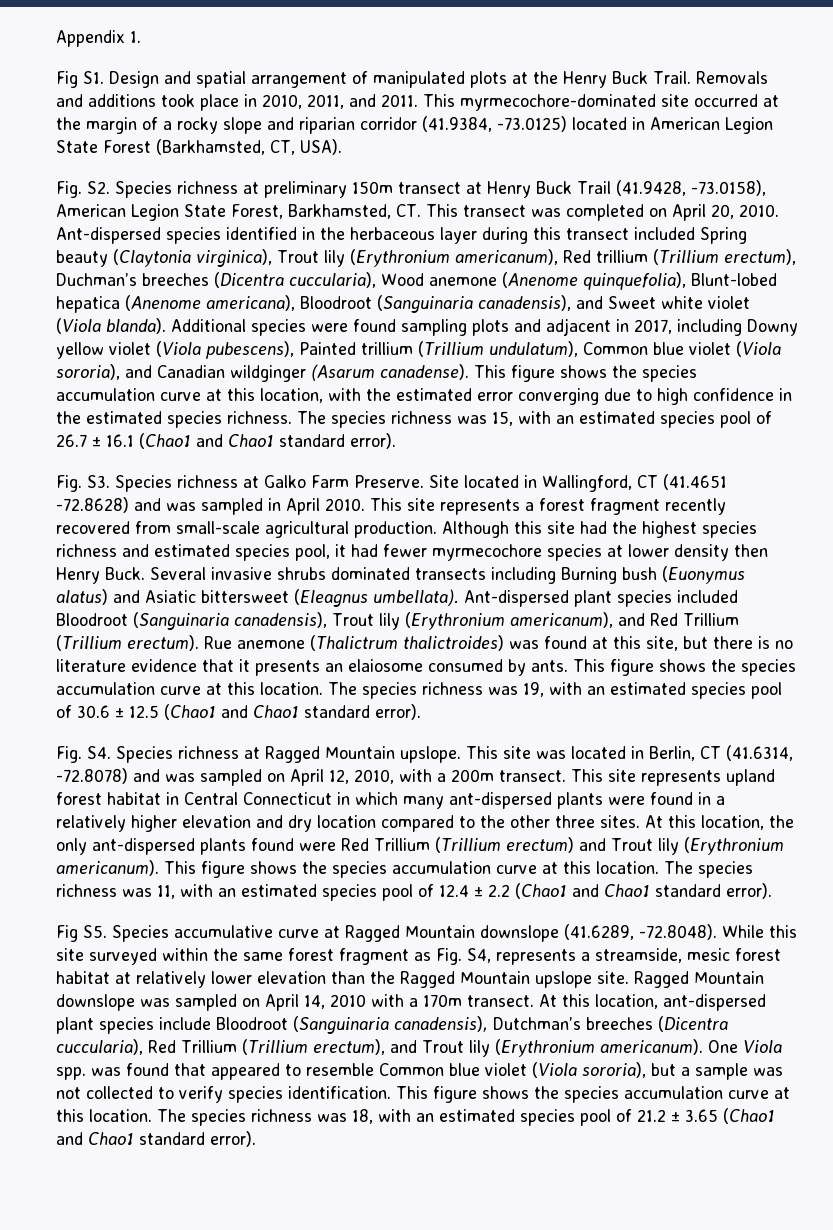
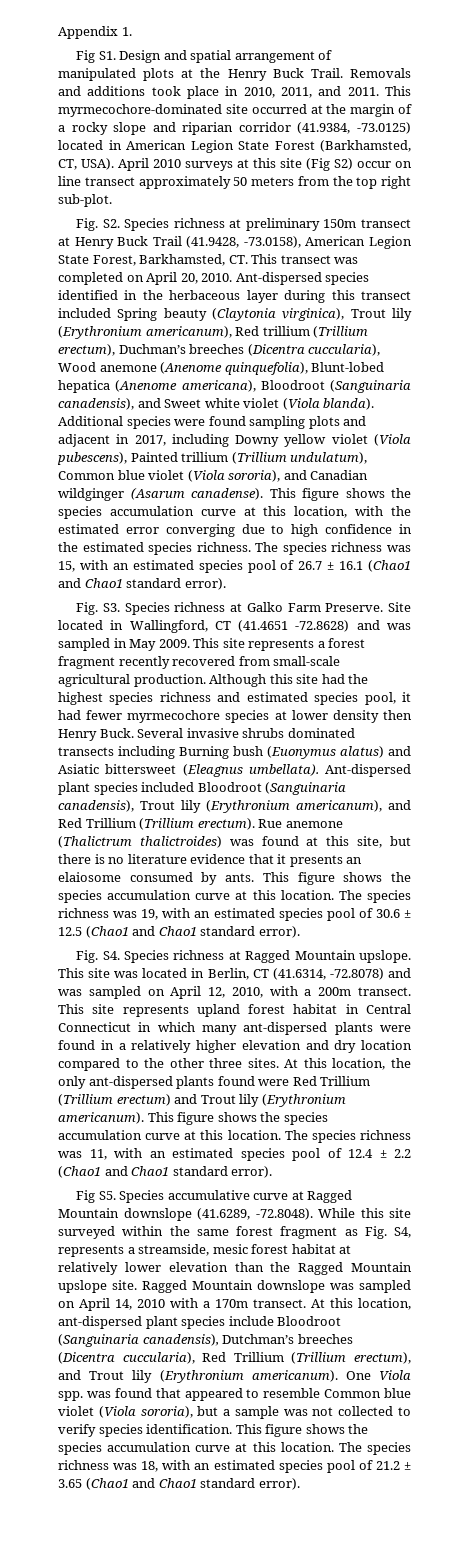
(342, 147) none -> [118,158,412,171] [58,176,411,189] [58,194,112,207] April 2010 surveys at this site (Fig S2) occur on line transect approximately 50 meters from the top right sub-plot.
[286,498,365,515] April 2010. -> [129,639,190,651] May 2009.

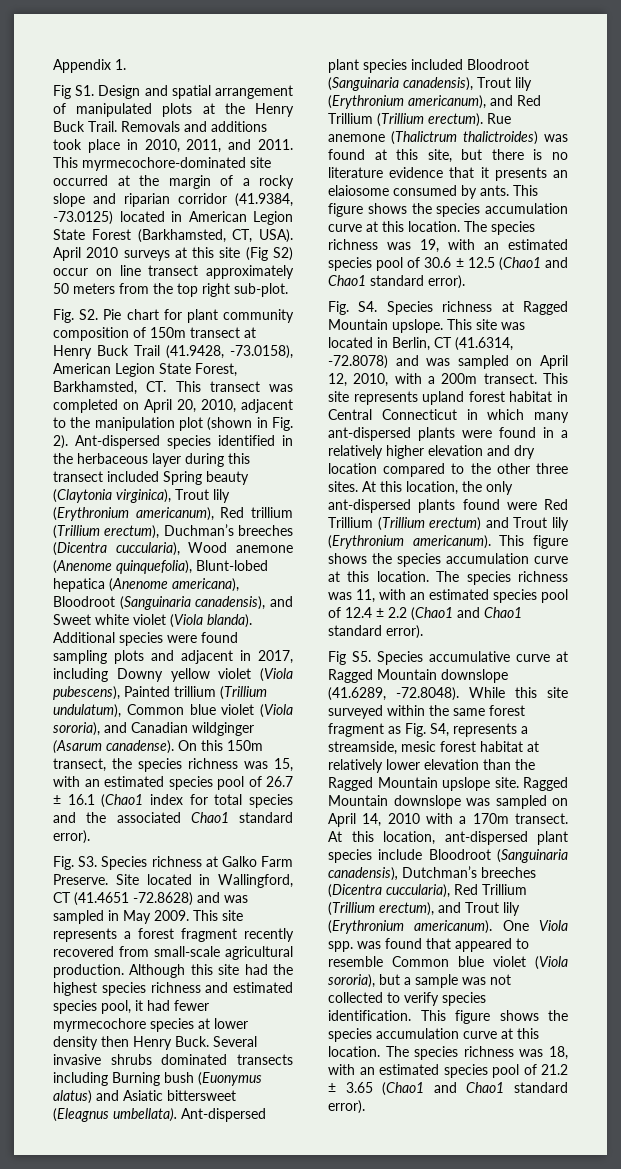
[124,218,320,231] Species richness at preliminary -> [103,309,294,323] [53,327,146,341] Pie chart for plant community composition of
[201,273,233,282] 2010. -> [201,399,293,413] [53,417,293,431] [53,435,68,449] 2010, adjacent to the manipulation plot (shown in Fig. 2).
[269,488,411,501] [58,506,411,519] [58,524,412,537] [58,542,279,555] This figure shows the species accumulation curve at this location, with the estimated error converging due to high confidence in the estimated species richness. The -> [178,740,263,751] [53,758,132,772] On this 150m transect, the
[58,578,81,588] and -> [150,794,293,808] [53,812,181,823] index for total species and the associated

